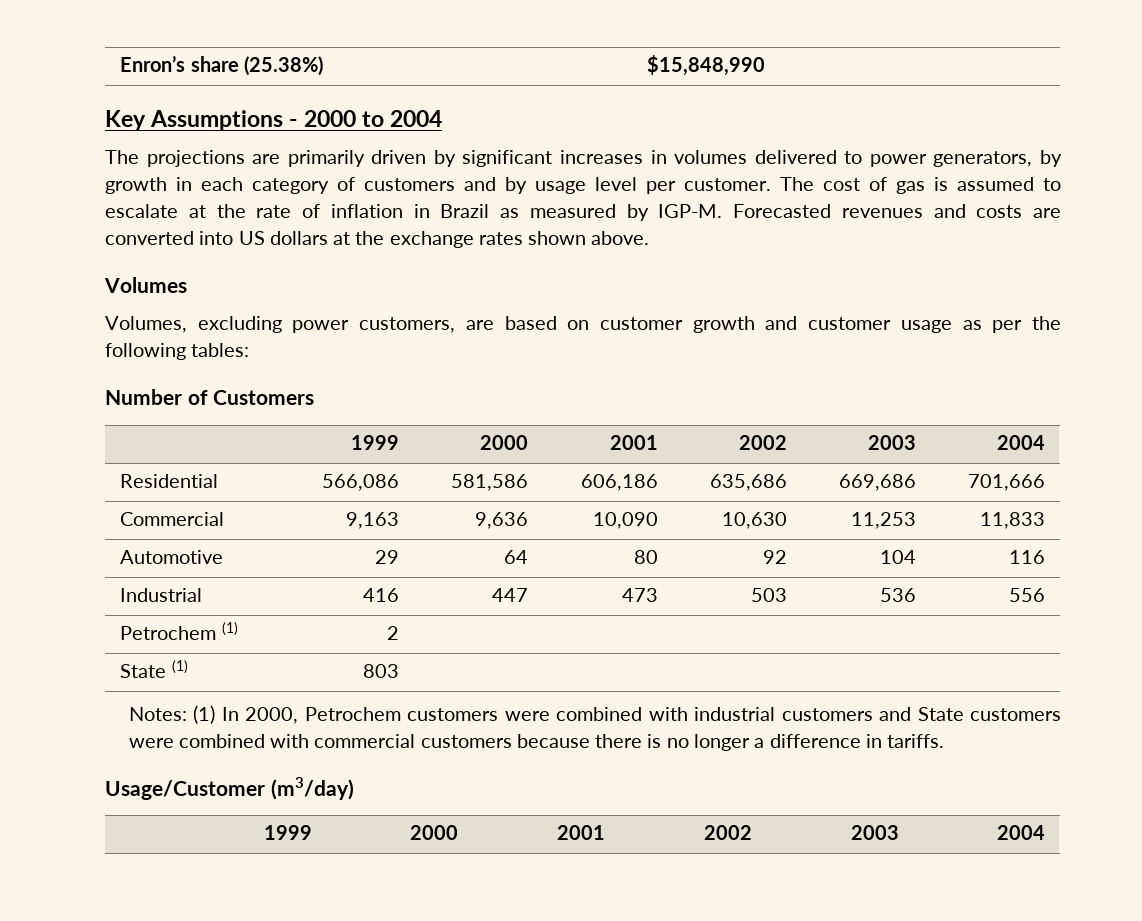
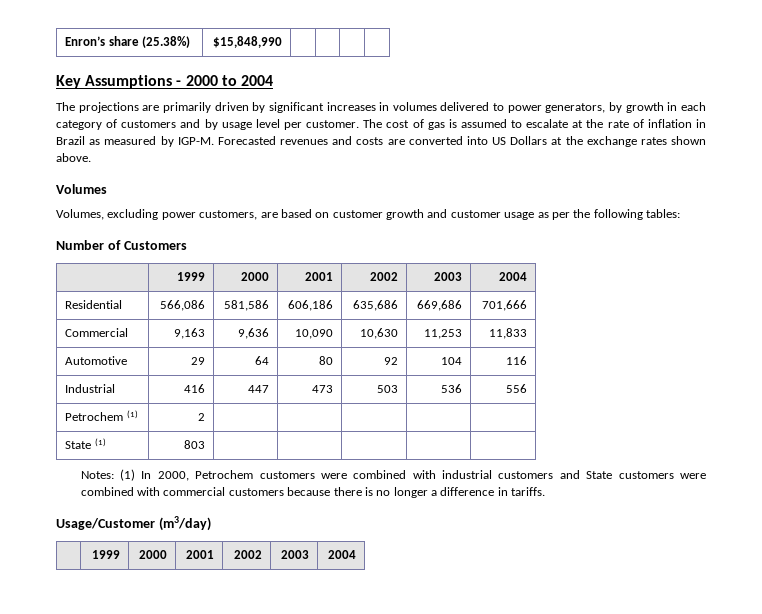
[269,231,328,245] dollars -> [510,136,548,145] Dollars

